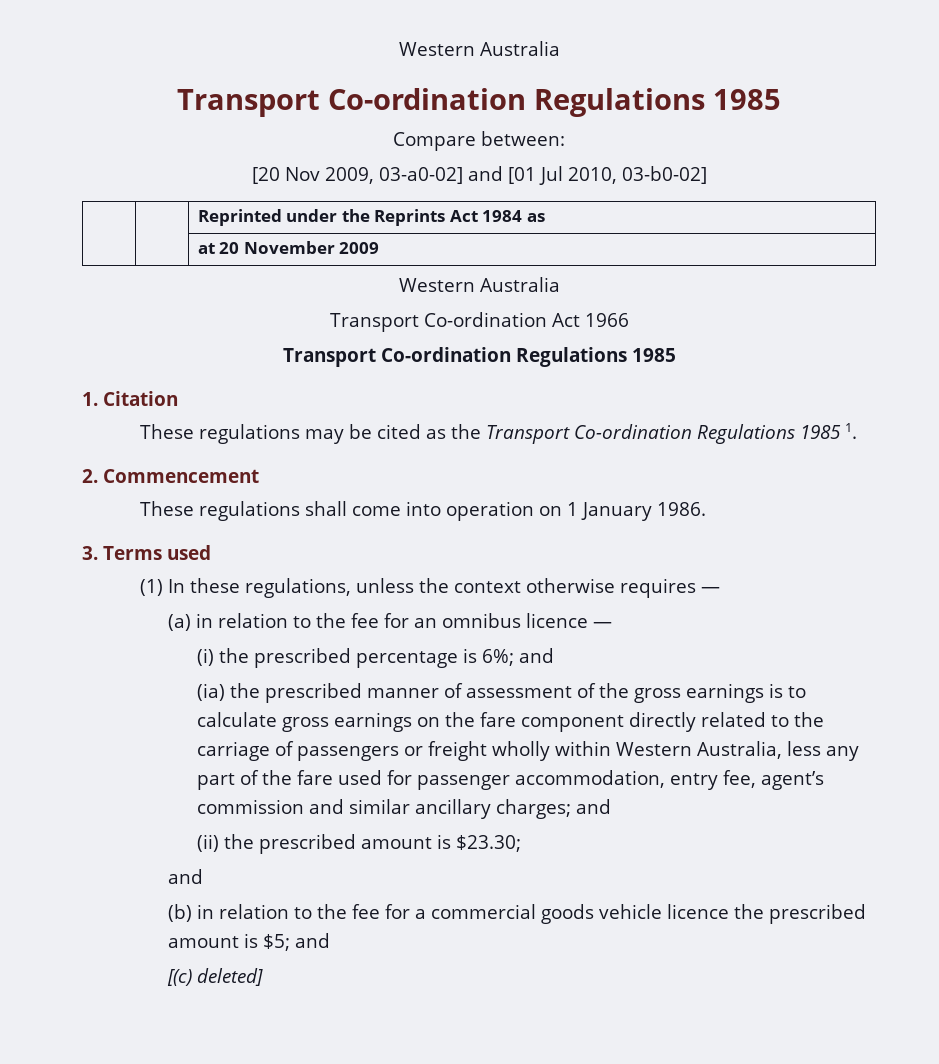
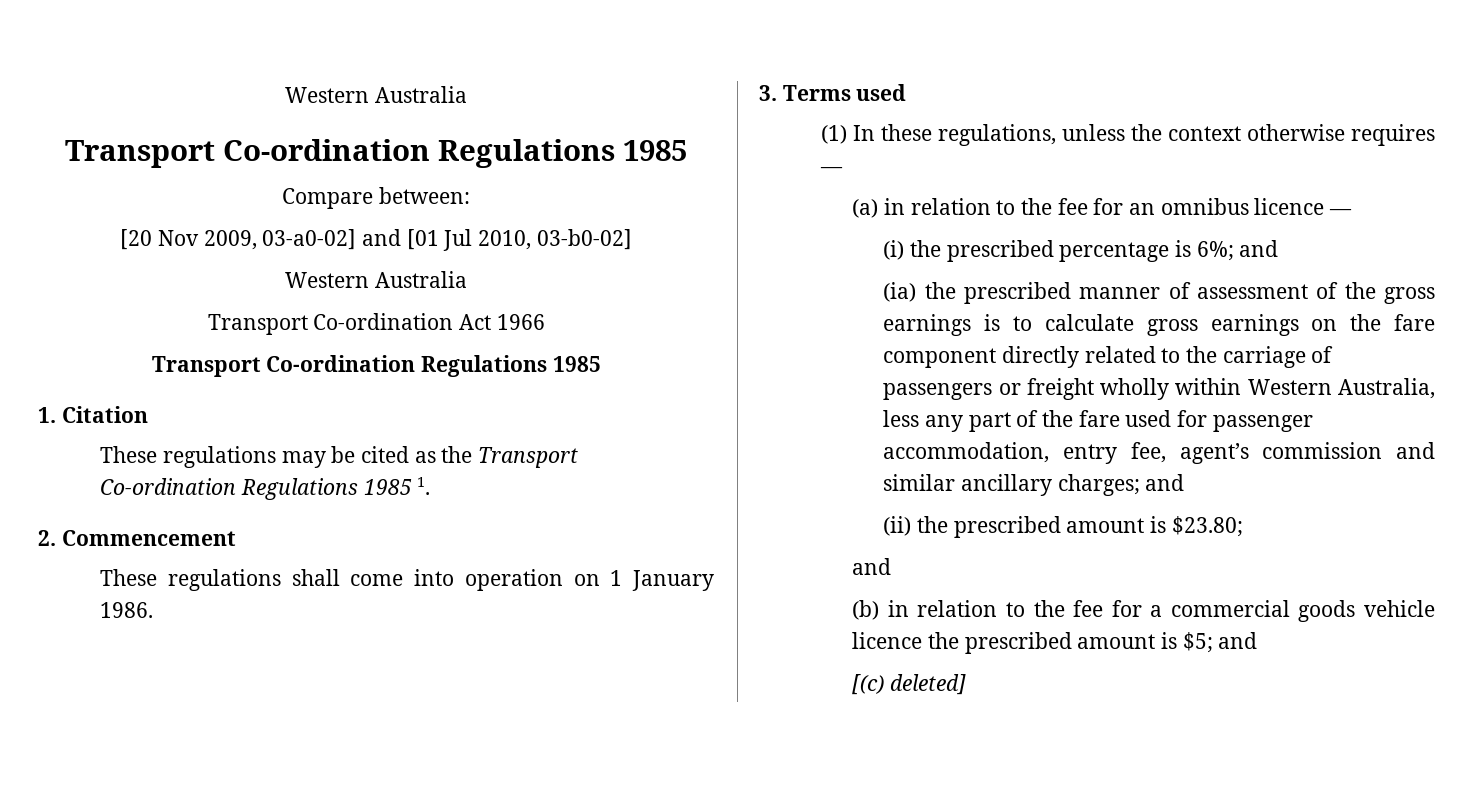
[197,209,545,226] [197,241,380,254] // | | Reprinted under the Reprints Act 1984 as // | | at 20 November 2009 -> (632, 239) none
[456,835,522,852] $23.30; -> [1171,516,1243,537] $23.80;

